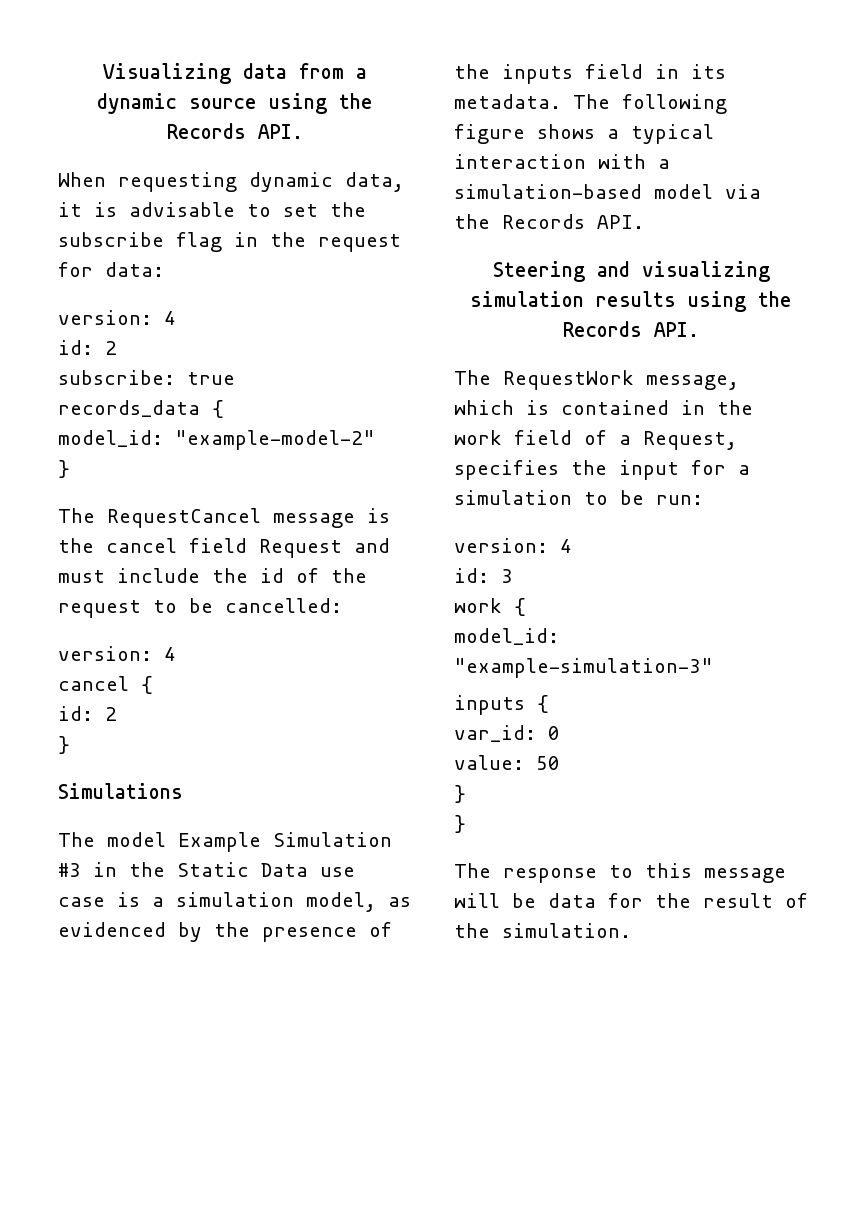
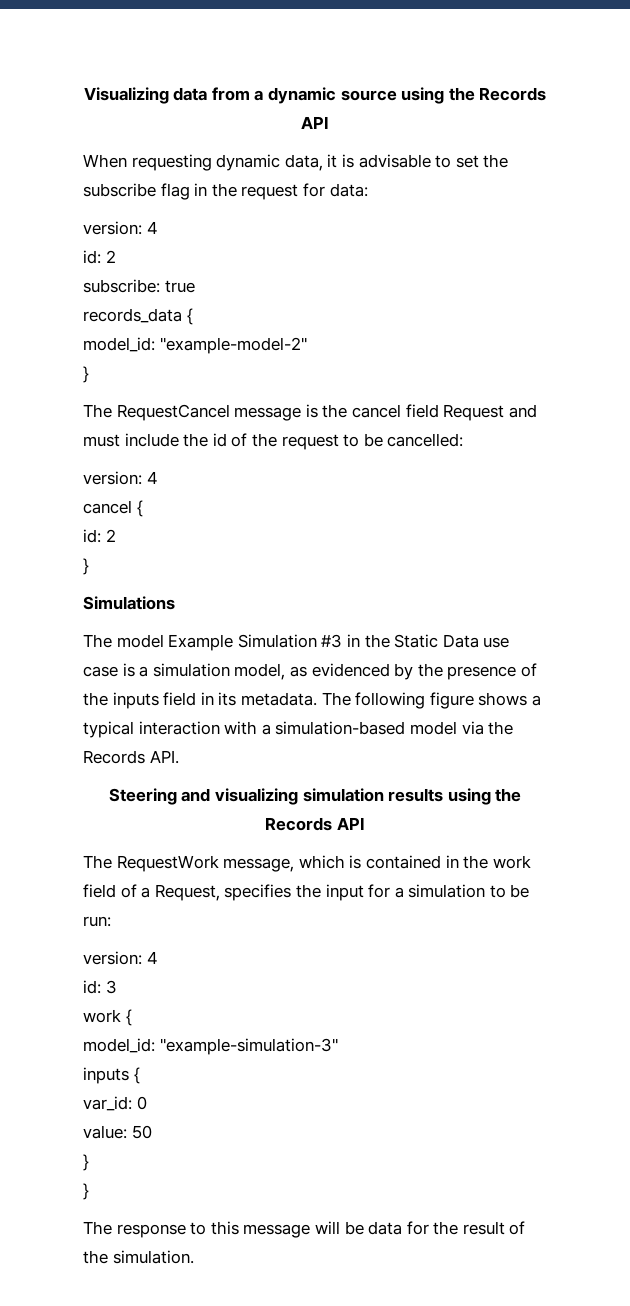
[258,124,303,139] API. -> [301,116,329,129] API
[654,322,699,337] API. -> [336,817,365,830] API

